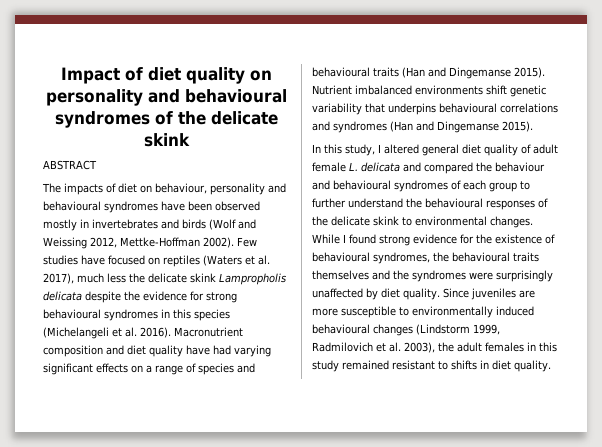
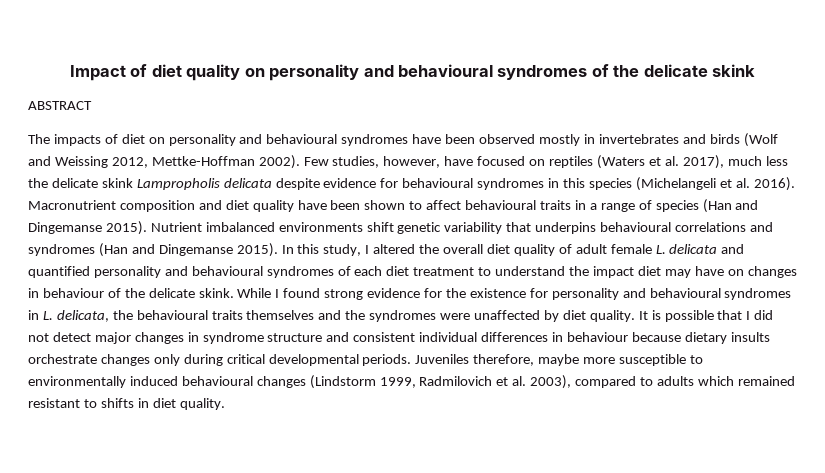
[155,183,207,194] behaviour, -> (165, 140) none
[43,255,78,265] studies -> [332,156,441,168] studies, however,
[124,291,237,303] the evidence for strong -> [323,178,399,188] evidence for
[213,345,271,357] [43,363,143,375] had varying significant effects on -> [330,200,586,210] been shown to affect behavioural traits in
[237,363,255,373] [312,67,399,77] and behavioural traits -> (699, 206) none
(533, 126) // -> (278, 250) none
[422,144,459,156] general -> [419,244,484,254] the overall
[424,162,545,174] compared the behaviour -> [28,266,161,278] quantified personality
[489,181,530,192] [312,198,548,210] [312,216,533,228] group to further understand the behavioural responses of the delicate skink to environmental changes. -> [386,266,797,278] [28,288,234,298] diet treatment to understand the impact diet may have on changes in behaviour of the delicate skink.
[545,234,555,244] [312,252,430,264] of behavioural syndromes, -> [529,288,792,300] [28,310,109,322] for personality and behavioural syndromes in L. delicata,
[496,270,553,282] surprisingly -> (471, 316) none
[442,288,535,300] Since juveniles are -> [638,310,774,322] [28,332,770,344] [28,354,580,366] It is possible that I did not detect major changes in syndrome structure and consistent individual differences in behaviour because dietary insults orchestrate changes only during critical developmental periods. Juveniles therefore, maybe
[438,342,557,352] [312,360,339,372] the adult females in this study -> [575,376,734,388] compared to adults which

